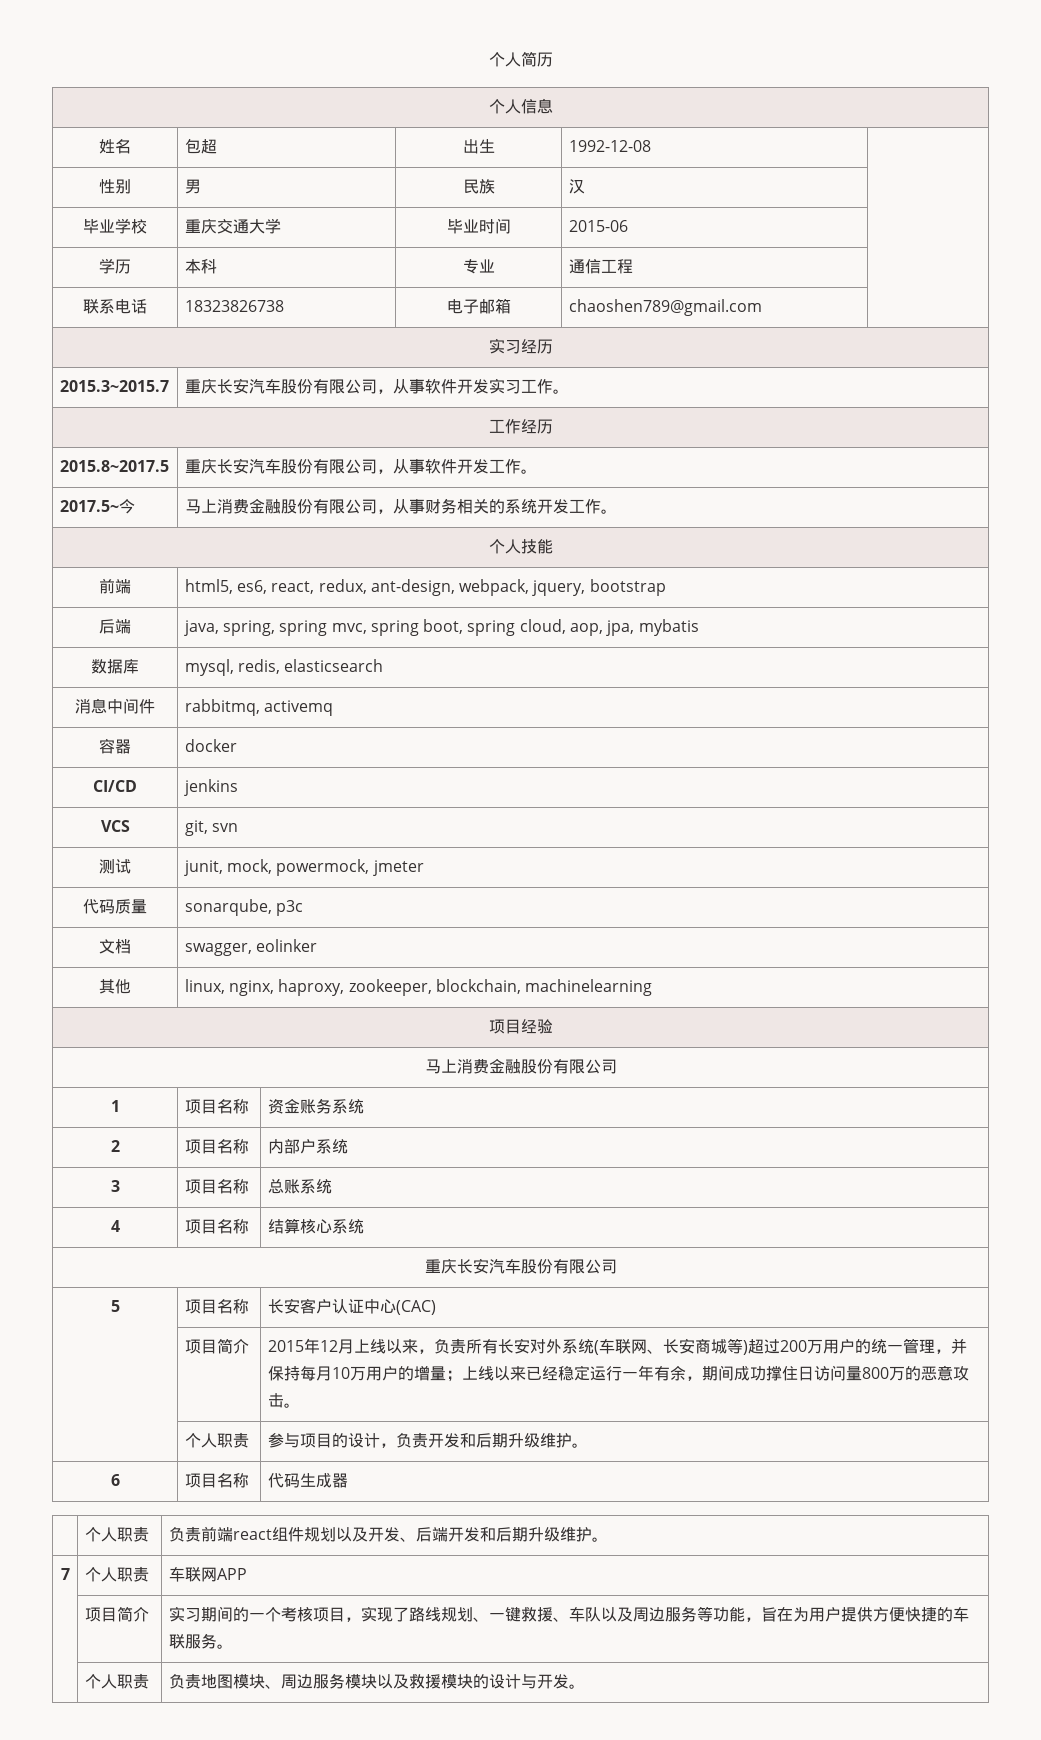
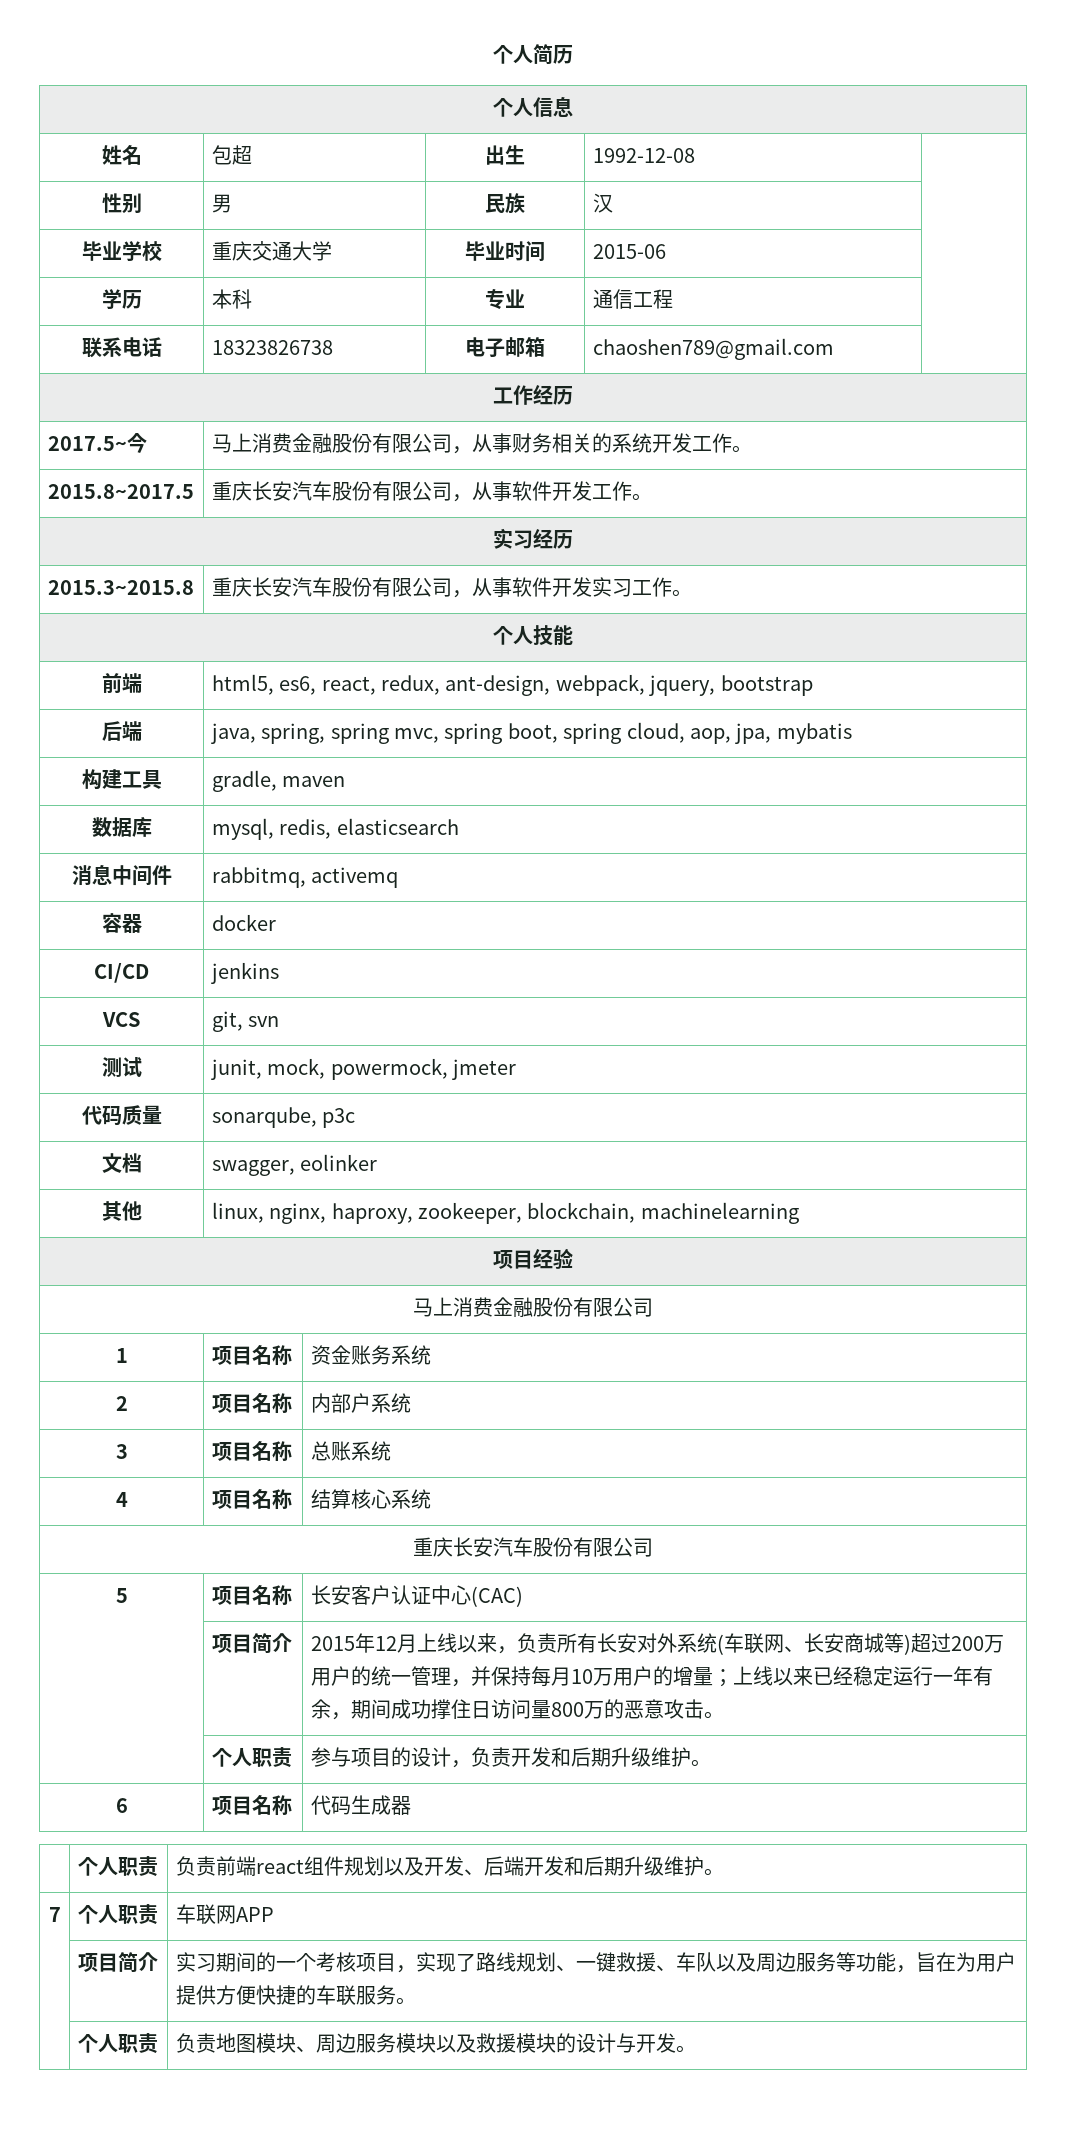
[488,338,553,354] [59,380,169,392] [184,378,569,394] [488,419,553,434] [59,460,169,472] [184,458,537,474] 实习经历 // 2015.3~2015.7 | 重庆长安汽车股份有限公司，从事软件开发实习工作。 // 工作经历 // 2015.8~2017.5 | 重庆长安汽车股份有限公司，从事软件开发工作。 -> [493,385,573,405] 工作经历
(617, 511) none -> [47,484,194,499] [211,481,652,502] [493,528,573,549] [47,580,194,595] [211,577,692,598] // 2015.8~2017.5 | 重庆长安汽车股份有限公司，从事软件开发工作。 // 实习经历 // 2015.3~2015.8 | 重庆长安汽车股份有限公司，从事软件开发实习工作。
(699, 627) none -> [81,769,162,790] [211,770,346,792] // 构建工具 | gradle, maven

